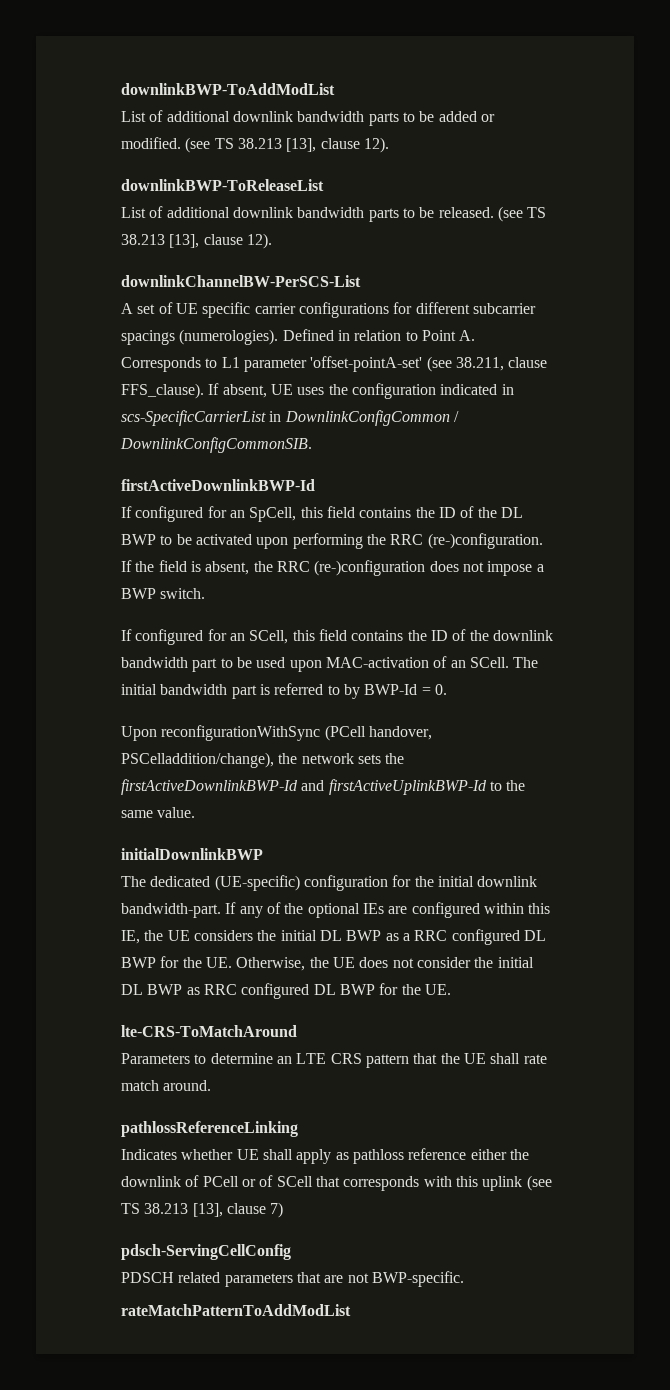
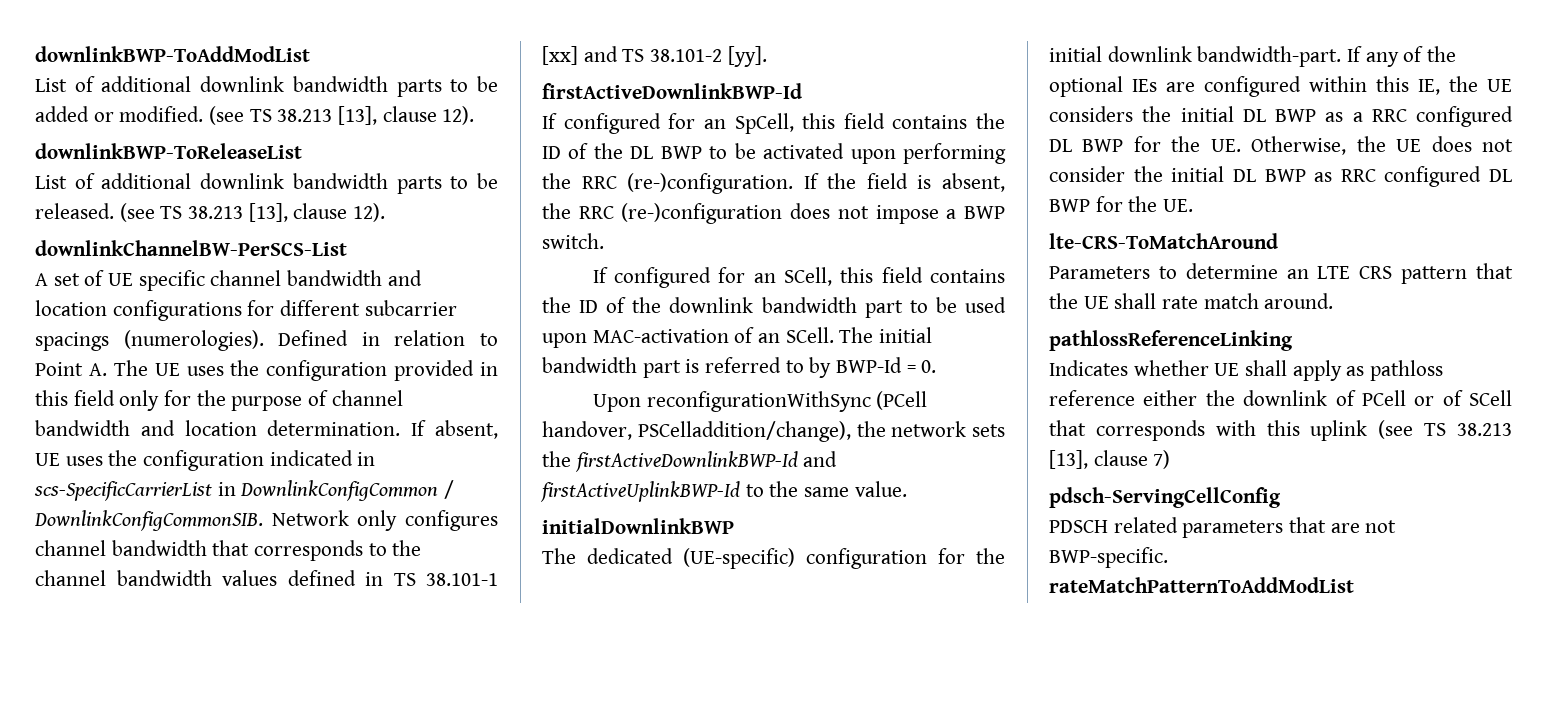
[254,303,296,314] carrier -> [210,270,422,286] [35,300,107,316] channel bandwidth and location
[121,356,548,372] [121,383,204,399] Corresponds to L1 parameter 'offset-pointA-set' (see 38.211, clause FFS_clause). -> [113,360,498,381] [35,390,403,411] [35,420,401,436] The UE uses the configuration provided in this field only for the purpose of channel bandwidth and location determination.
(312, 445) none -> [271,510,498,531] [35,540,422,561] [35,570,498,586] [542,46,767,67] Network only configures channel bandwidth that corresponds to the channel bandwidth values defined in TS 38.101-1 [xx] and TS 38.101-2 [yy].

